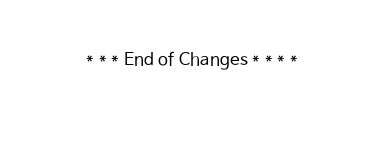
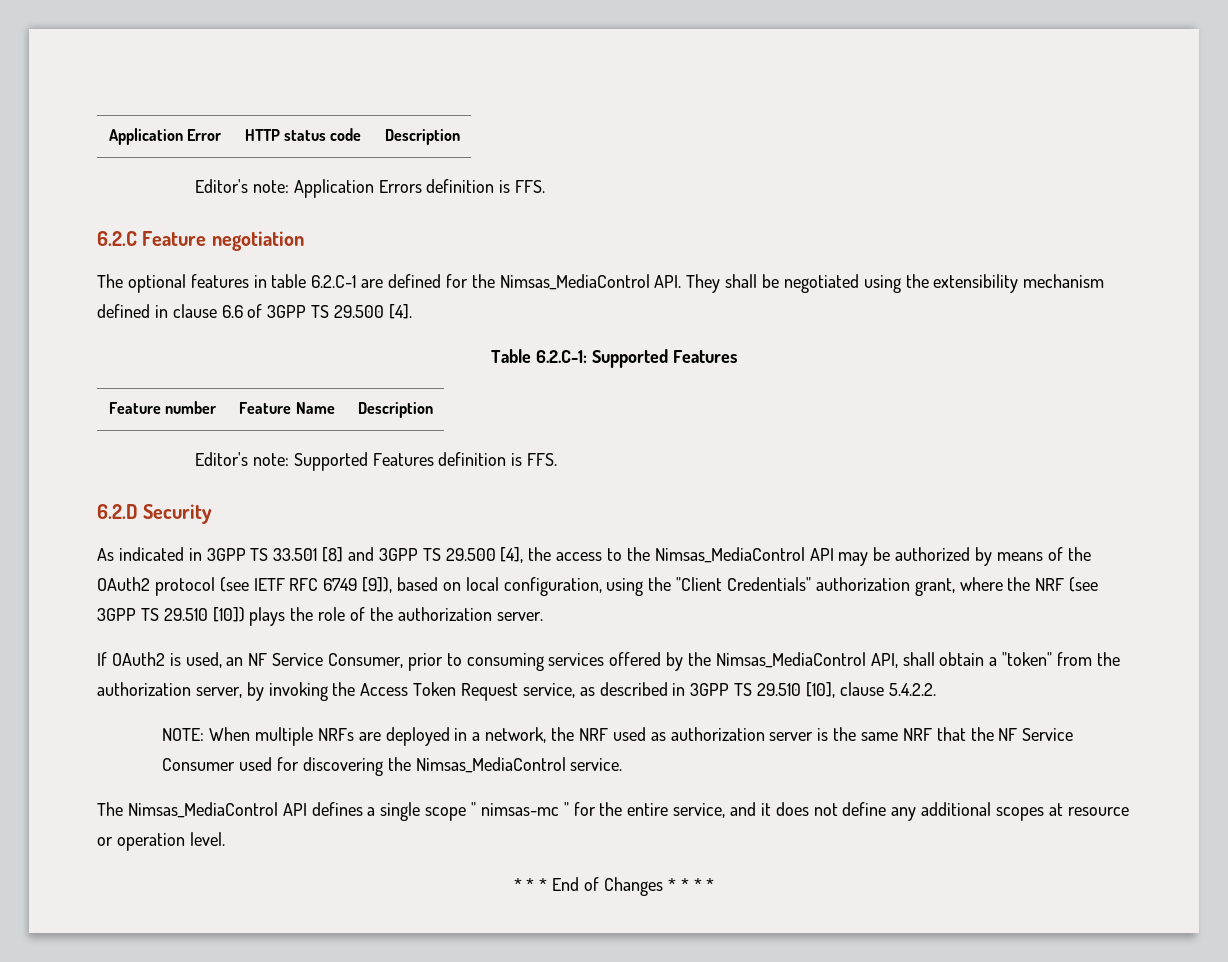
(86, 60) none -> [108,128,222,145] [244,128,362,141] [384,129,460,145] [194,179,546,198] [97,231,304,251] [97,274,1105,293] [97,304,412,319] [491,349,737,368] [108,401,217,414] [239,402,335,414] [357,402,433,418] [194,452,558,471] [97,504,213,524] [97,547,1091,566] [97,577,1099,596] [97,607,543,626] [97,652,1120,671] [97,682,936,701] [162,727,1074,746] [162,757,623,776] [97,802,1129,821] [97,832,225,851] Application Error | HTTP status code | Description // Editor's note: Application Errors definition is FFS. // 6.2.C Feature negotiation // The optional features in table 6.2.C-1 are defined for the Nimsas_MediaControl API. They shall be negotiated using the extensibility mechanism defined in clause 6.6 of 3GPP TS 29.500 [4]. // Table 6.2.C-1: Supported Features // Feature number | Feature Name | Description // Editor's note: Supported Features definition is FFS. // 6.2.D Security // As indicated in 3GPP TS 33.501 [8] and 3GPP TS 29.500 [4], the access to the Nimsas_MediaControl API may be authorized by means of the OAuth2 protocol (see IETF RFC 6749 [9]), based on local configuration, using the "Client Credentials" authorization grant, where the NRF (see 3GPP TS 29.510 [10]) plays the role of the authorization server. // If OAuth2 is used, an NF Service Consumer, prior to consuming services offered by the Nimsas_MediaControl API, shall obtain a "token" from the authorization server, by invoking the Access Token Request service, as described in 3GPP TS 29.510 [10], clause 5.4.2.2. // NOTE: When multiple NRFs are deployed in a network, the NRF used as authorization server is the same NRF that the NF Service Consumer used for discovering the Nimsas_MediaControl service. // The Nimsas_MediaControl API defines a single scope " nimsas-mc " for the entire service, and it does not define any additional scopes at resource or operation level. //

